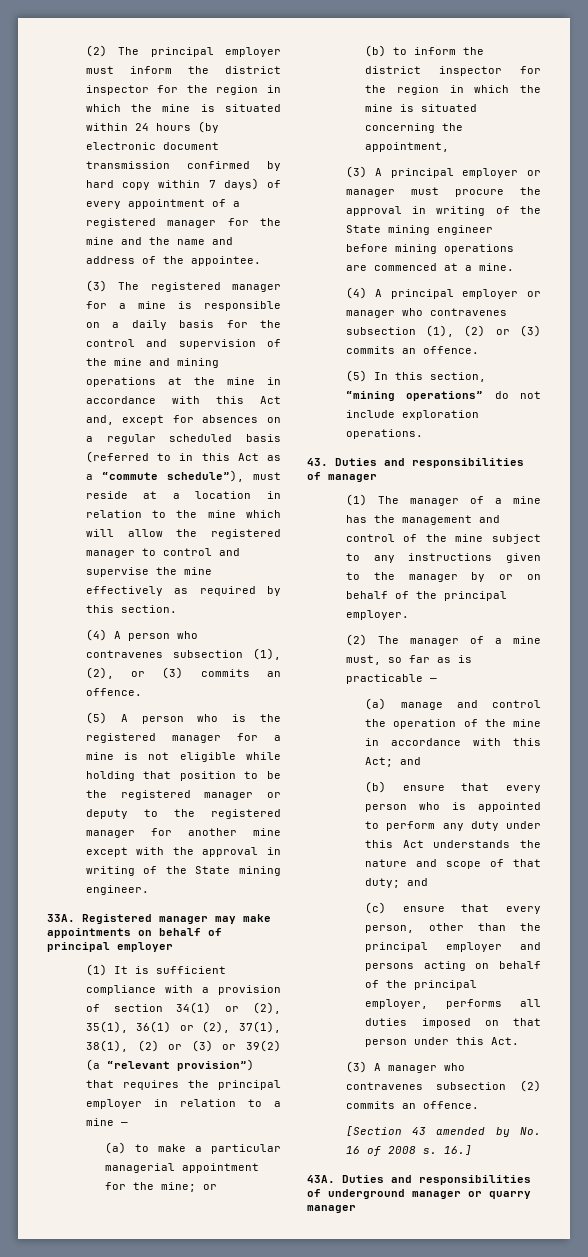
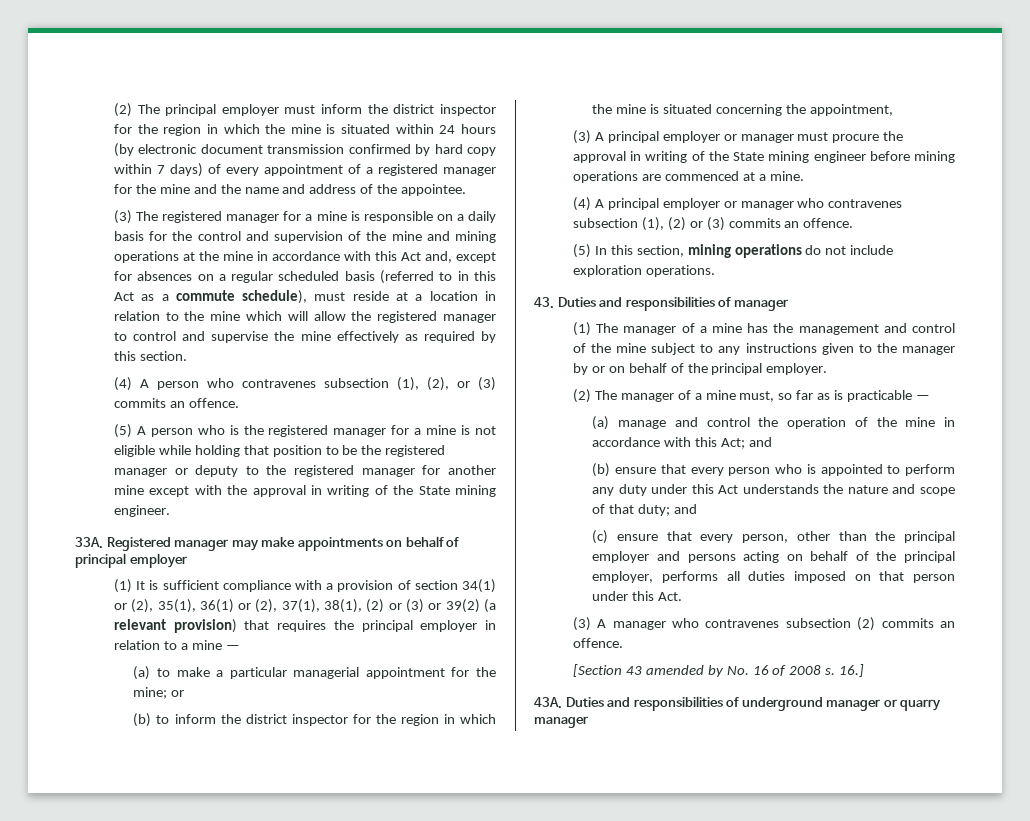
[101,470,244,482] “commute schedule”), -> [175,290,308,304] commute schedule),
[106,1059,254,1071] “relevant provision”) -> [113,619,237,633] relevant provision)
[345,391,484,401] “mining operations” -> [687,244,802,258] mining operations

